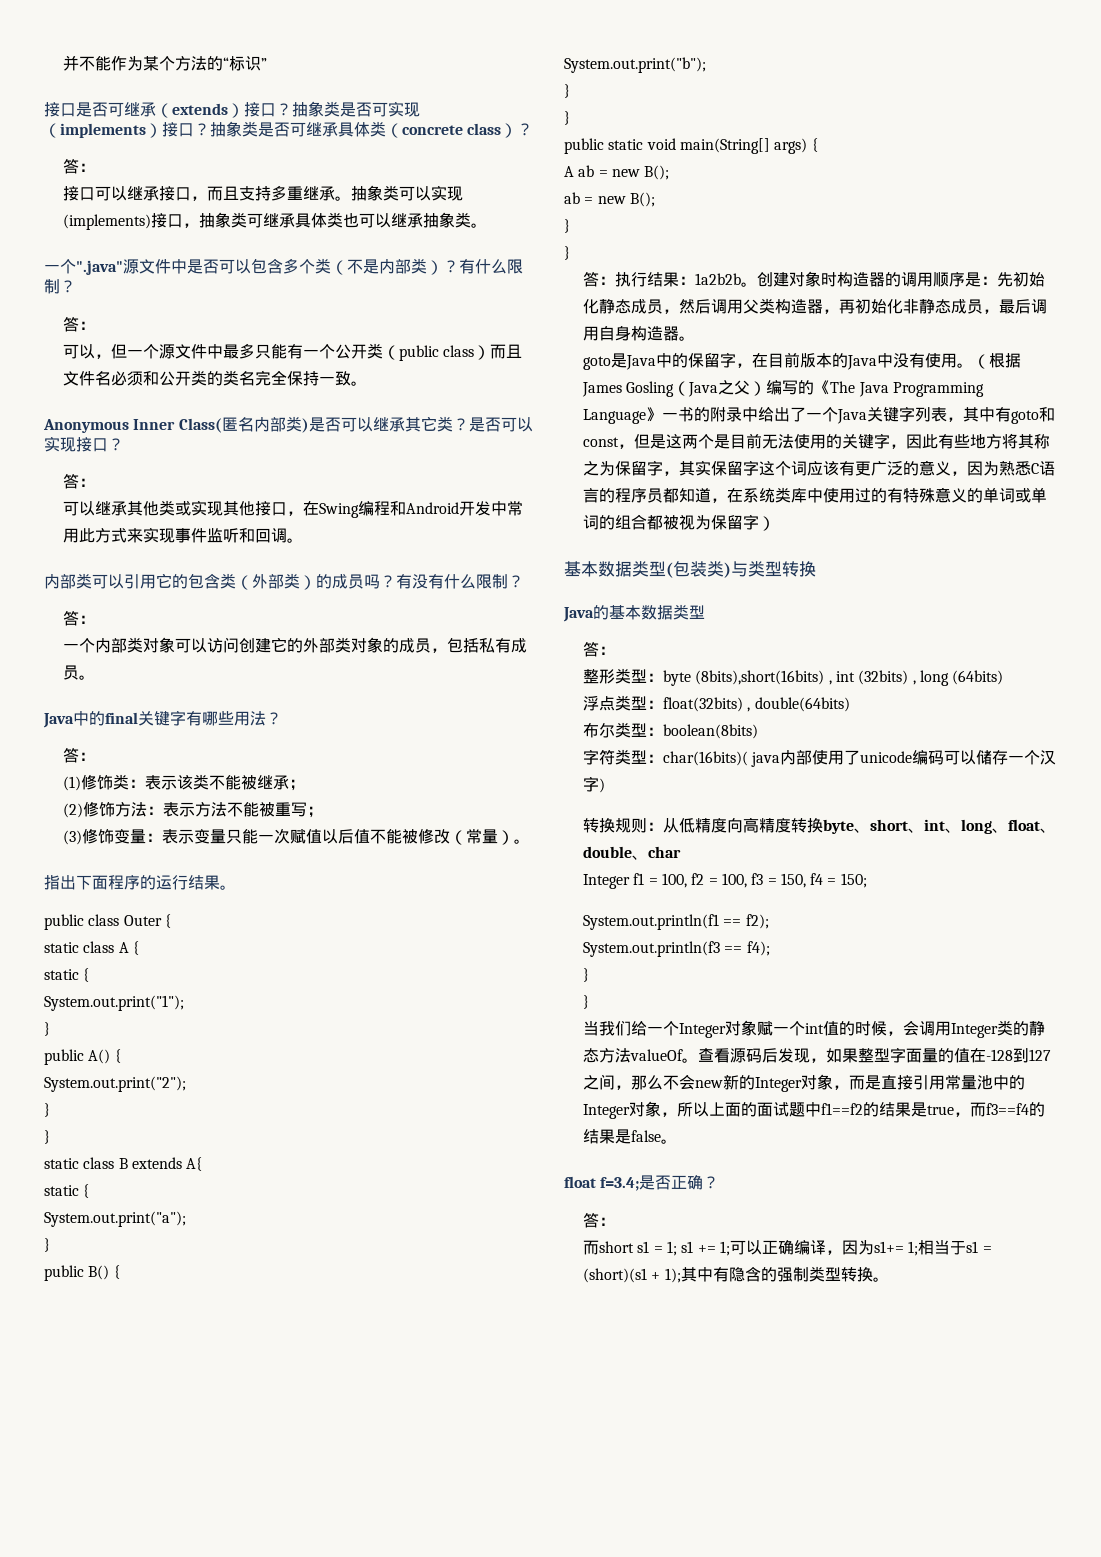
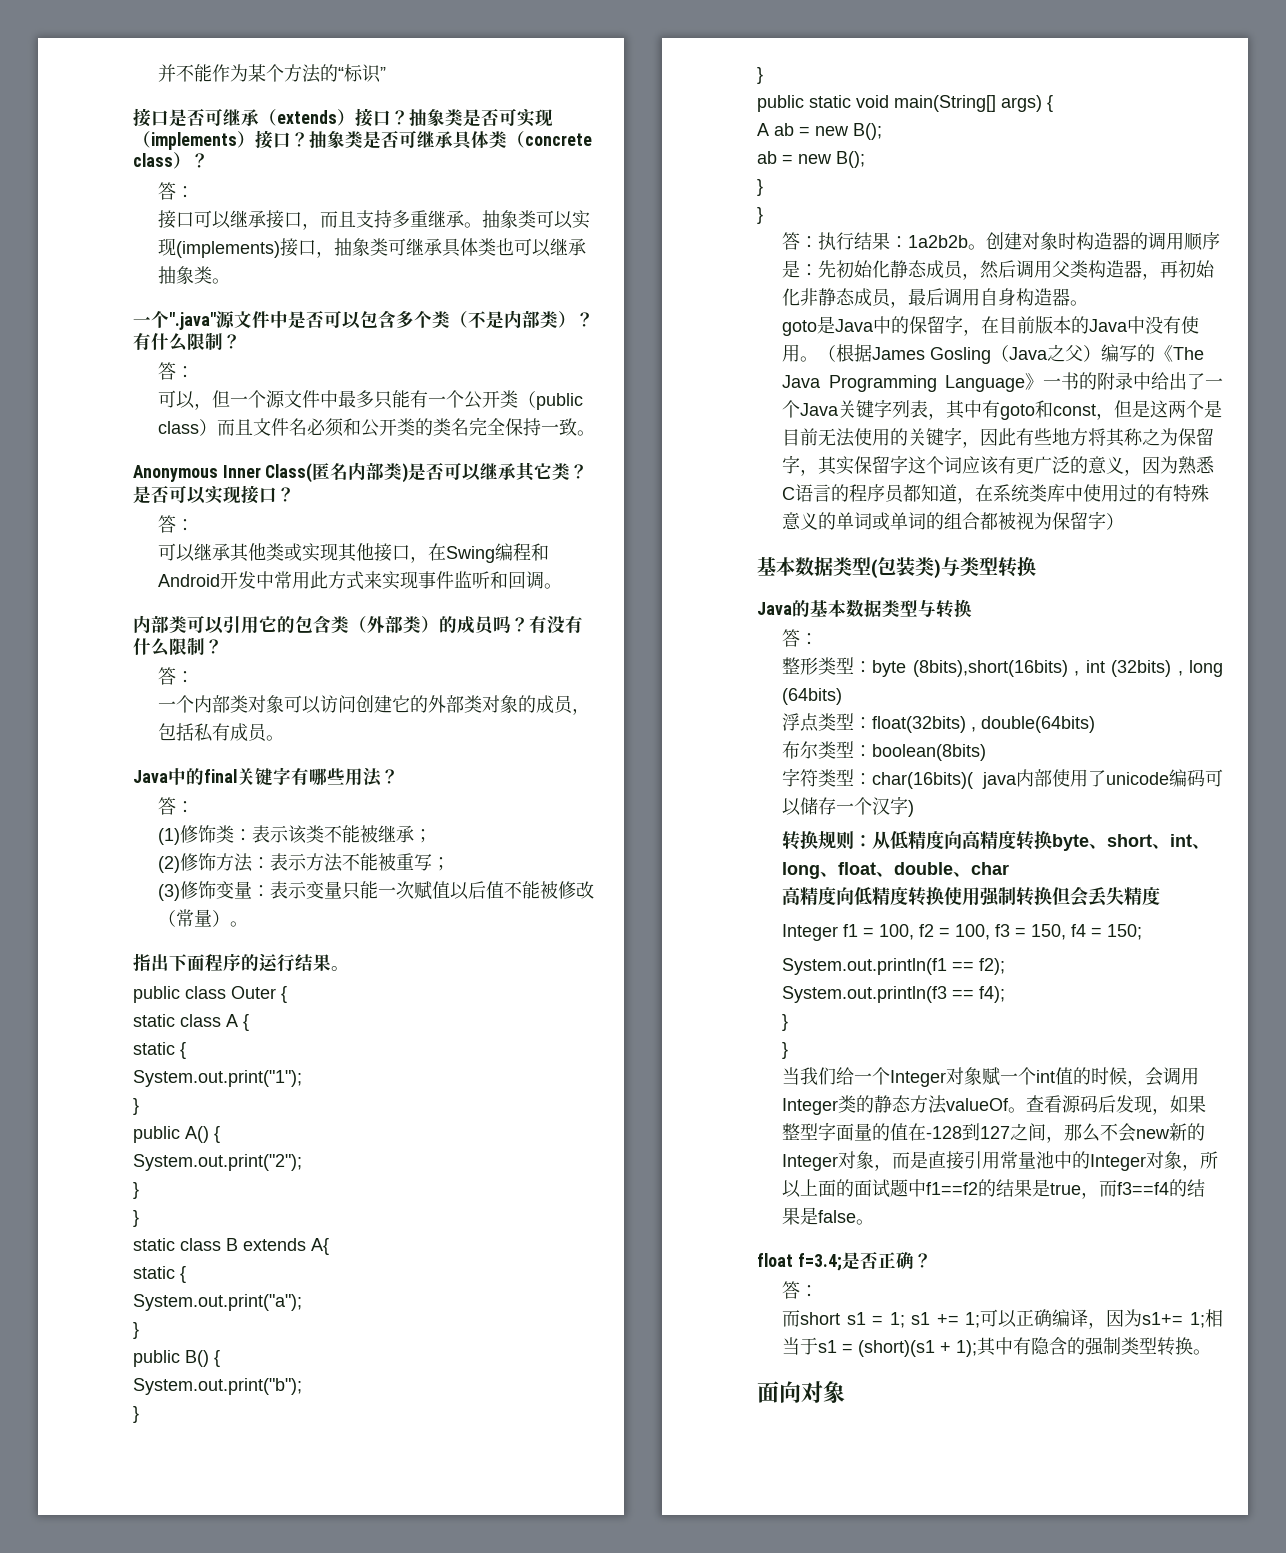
(705, 612) none -> [918,599,972,618] 与转换
(681, 852) none -> [782,886,1161,907] // 高精度向低精度转换使用强制转换但会丢失精度
(889, 1279) none -> [757,1381,845,1403] // 面向对象

